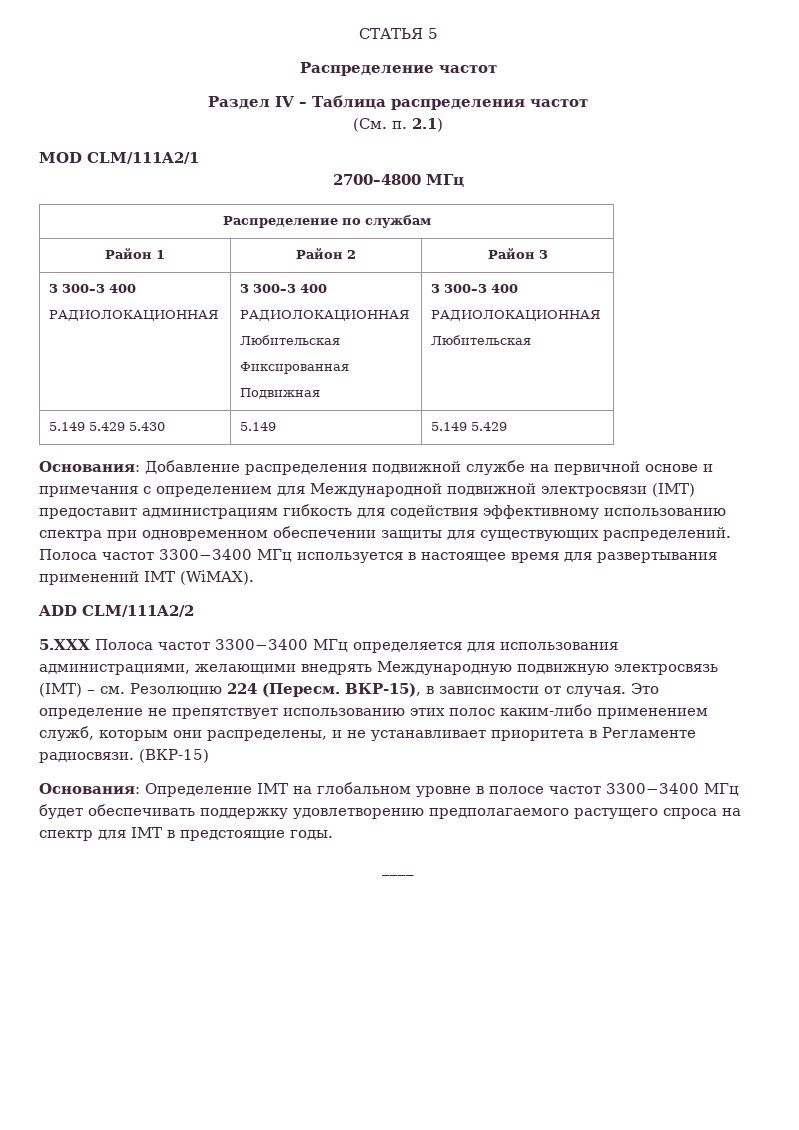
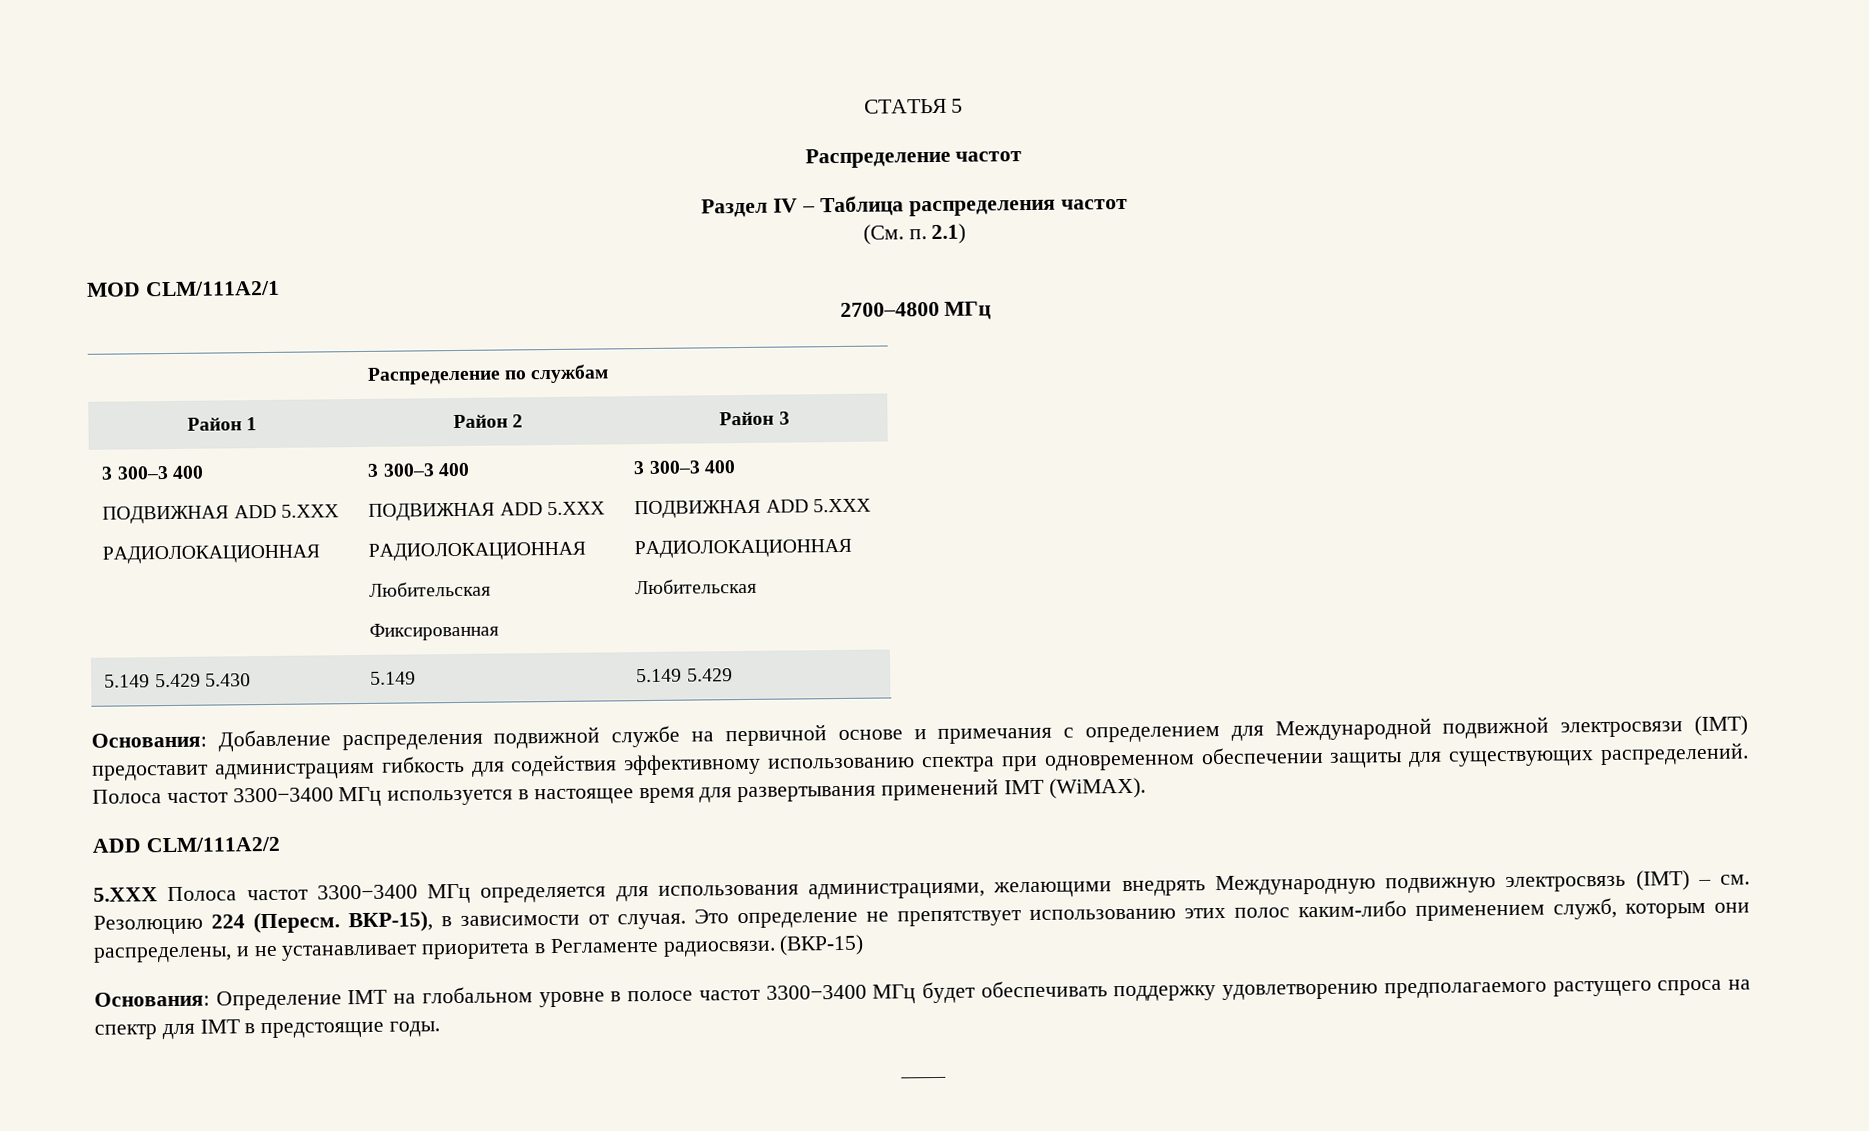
(137, 288) none -> [102,504,339,524] // ПОДВИЖНАЯ ADD 5.XXX
(328, 288) none -> [368,501,605,521] // ПОДВИЖНАЯ ADD 5.XXX
[240,388,321,399] [431,284,519,293] // Подвижная | 3 300–3 400 -> [633,460,736,475] [634,498,871,519] | 3 300–3 400 // ПОДВИЖНАЯ ADD 5.XXX

